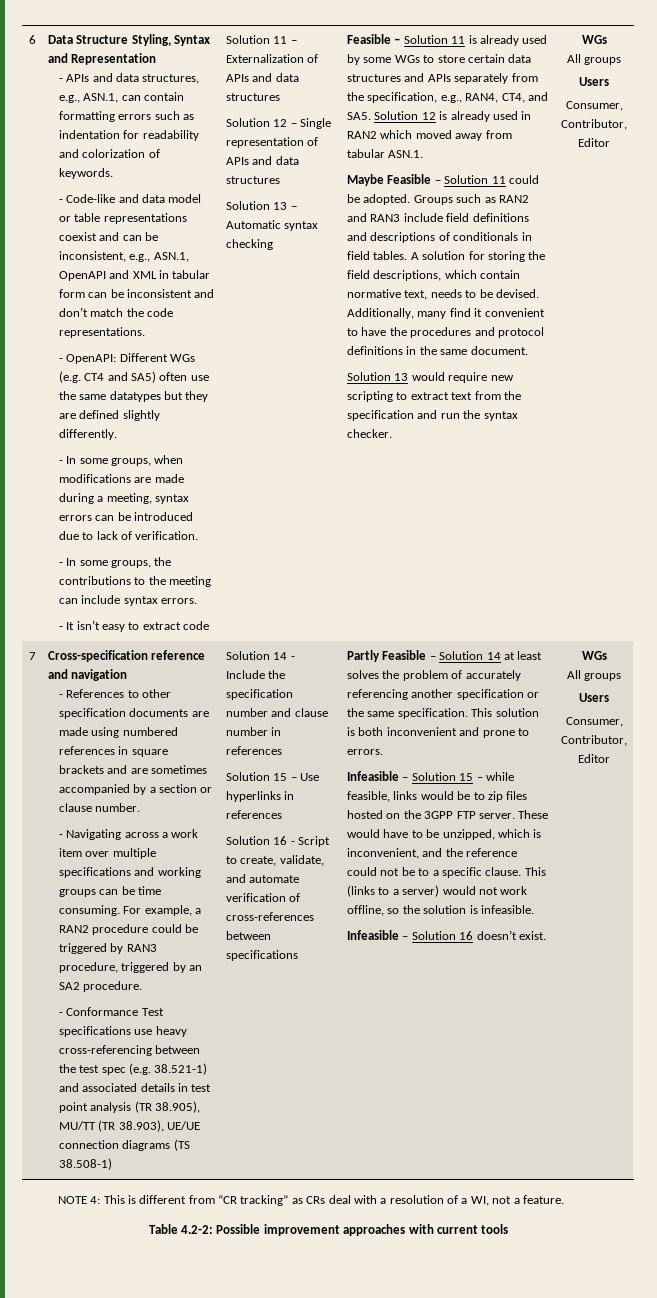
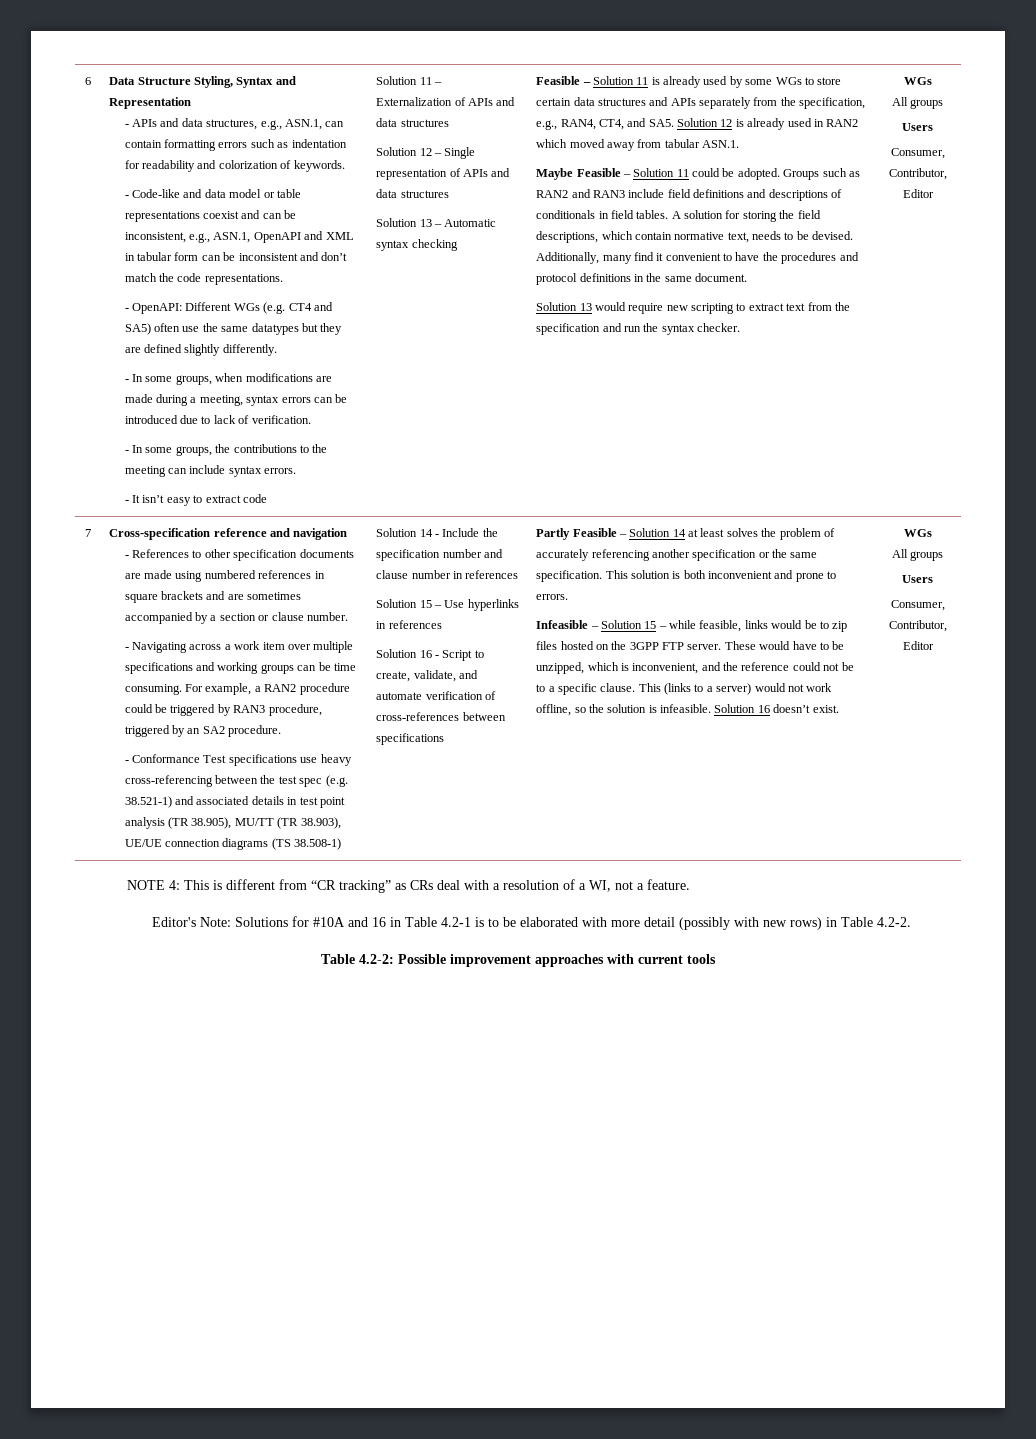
[347,930,409,940] // Infeasible – -> (712, 708) none
(564, 1199) none -> [152,916,912,930] // Editor's Note: Solutions for #10A and 16 in Table 4.2-1 is to be elaborated with more detail (possibly with new rows) in Table 4.2-2.

